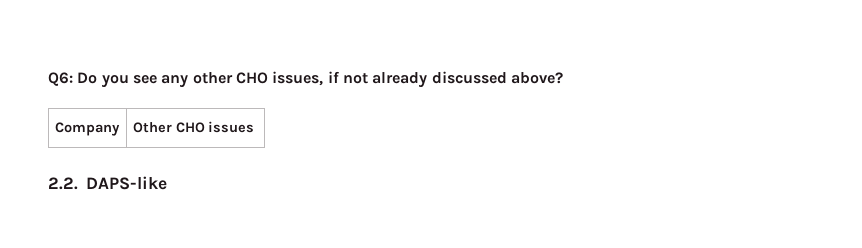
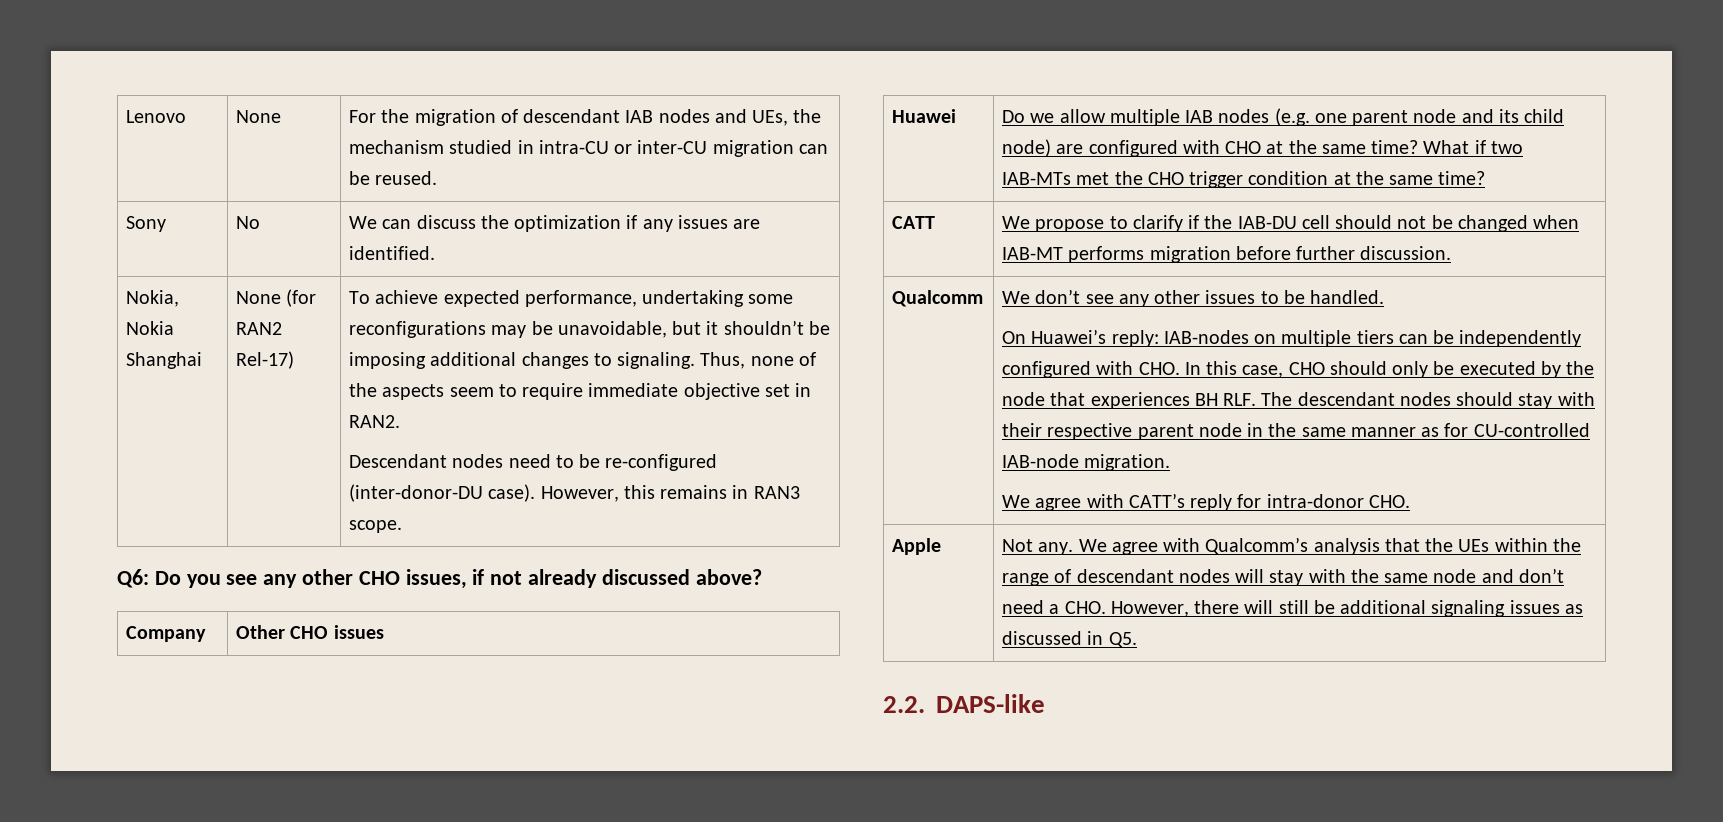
(48, 79) none -> [126,110,187,123] [236,110,282,123] [349,109,822,126] [349,140,828,157] [349,171,438,185] [126,216,167,232] [236,216,261,229] [349,215,761,232] [349,246,436,260] [126,290,180,307] [126,321,175,335] [126,352,203,369] [236,289,317,307] [236,322,283,335] [236,351,295,369] [349,290,794,307] [349,320,830,338] [349,352,816,369] [349,383,812,400] [349,415,401,428] [349,454,718,471] [349,484,800,502] [349,520,403,533] Lenovo | None | For the migration of descendant IAB nodes and UEs, the mechanism studied in intra-CU or inter-CU migration can be reused. // Sony | No | We can discuss the optimization if any issues are identified. // Nokia, Nokia Shanghai | None (for RAN2 Rel-17) | To achieve expected performance, undertaking some reconfigurations may be unavoidable, but it shouldn’t be imposing additional changes to signaling. Thus, none of the aspects seem to require immediate objective set in RAN2. // Descendant nodes need to be re-configured (inter-donor-DU case). However, this remains in RAN3 scope. //
(255, 127) none -> [892,109,957,123] [1002,108,1565,126] [1002,139,1524,157] [1002,171,1486,188] [892,216,936,229] [1002,215,1580,232] [1002,246,1452,263] [892,290,984,307] [1002,289,1385,307] [1002,329,1582,347] [1002,361,1595,378] [1002,392,1595,409] [1002,423,1590,440] [1002,454,1171,471] [1002,493,1410,511] [892,538,942,555] [1002,537,1582,555] [1002,568,1565,586] [1002,600,1584,617] [1002,631,1137,648] // Huawei | Do we allow multiple IAB nodes (e.g. one parent node and its child node) are configured with CHO at the same time? What if two IAB-MTs met the CHO trigger condition at the same time? // CATT | We propose to clarify if the IAB-DU cell should not be changed when IAB-MT performs migration before further discussion. // Qualcomm | We don’t see any other issues to be handled. // On Huawei’s reply: IAB-nodes on multiple tiers can be independently configured with CHO. In this case, CHO should only be executed by the node that experiences BH RLF. The descendant nodes should stay with their respective parent node in the same manner as for CU-controlled IAB-node migration. // We agree with CATT’s reply for intra-donor CHO. // Apple | Not any. We agree with Qualcomm’s analysis that the UEs within the range of descendant nodes will stay with the same node and don’t need a CHO. However, there will still be additional signaling issues as discussed in Q5.

